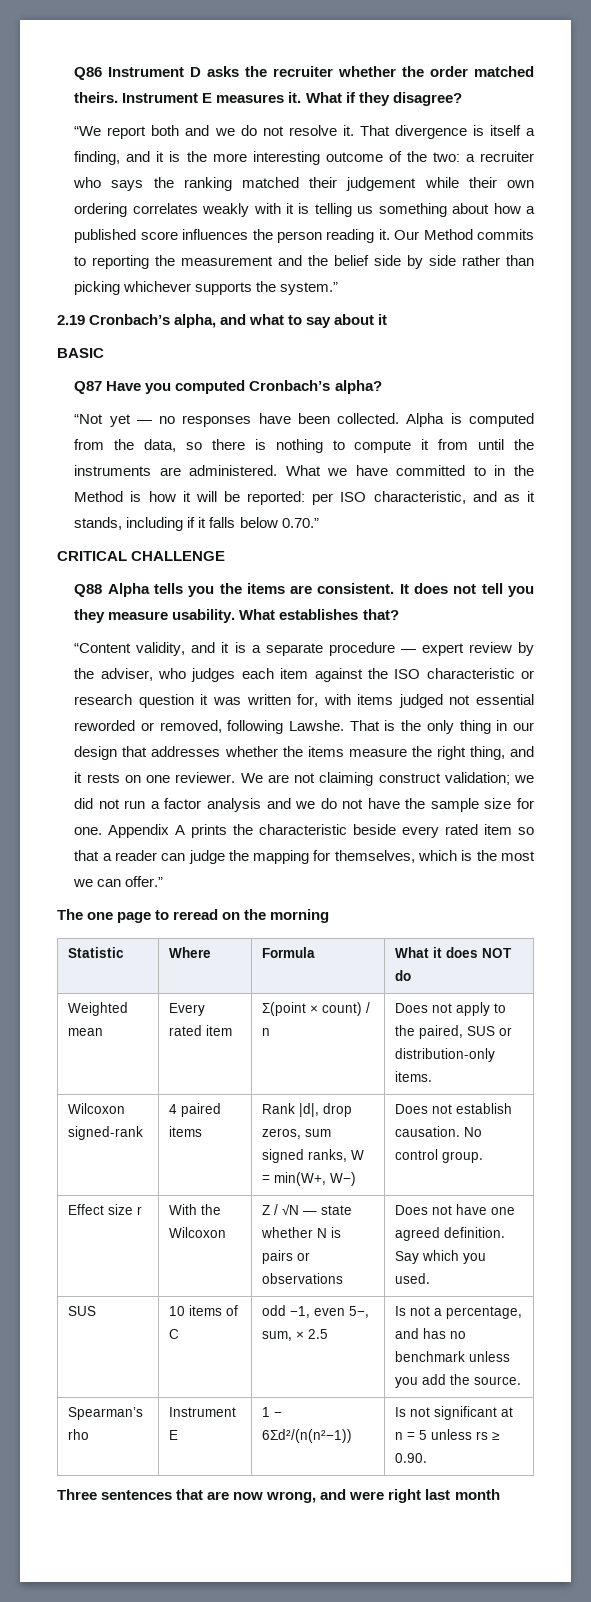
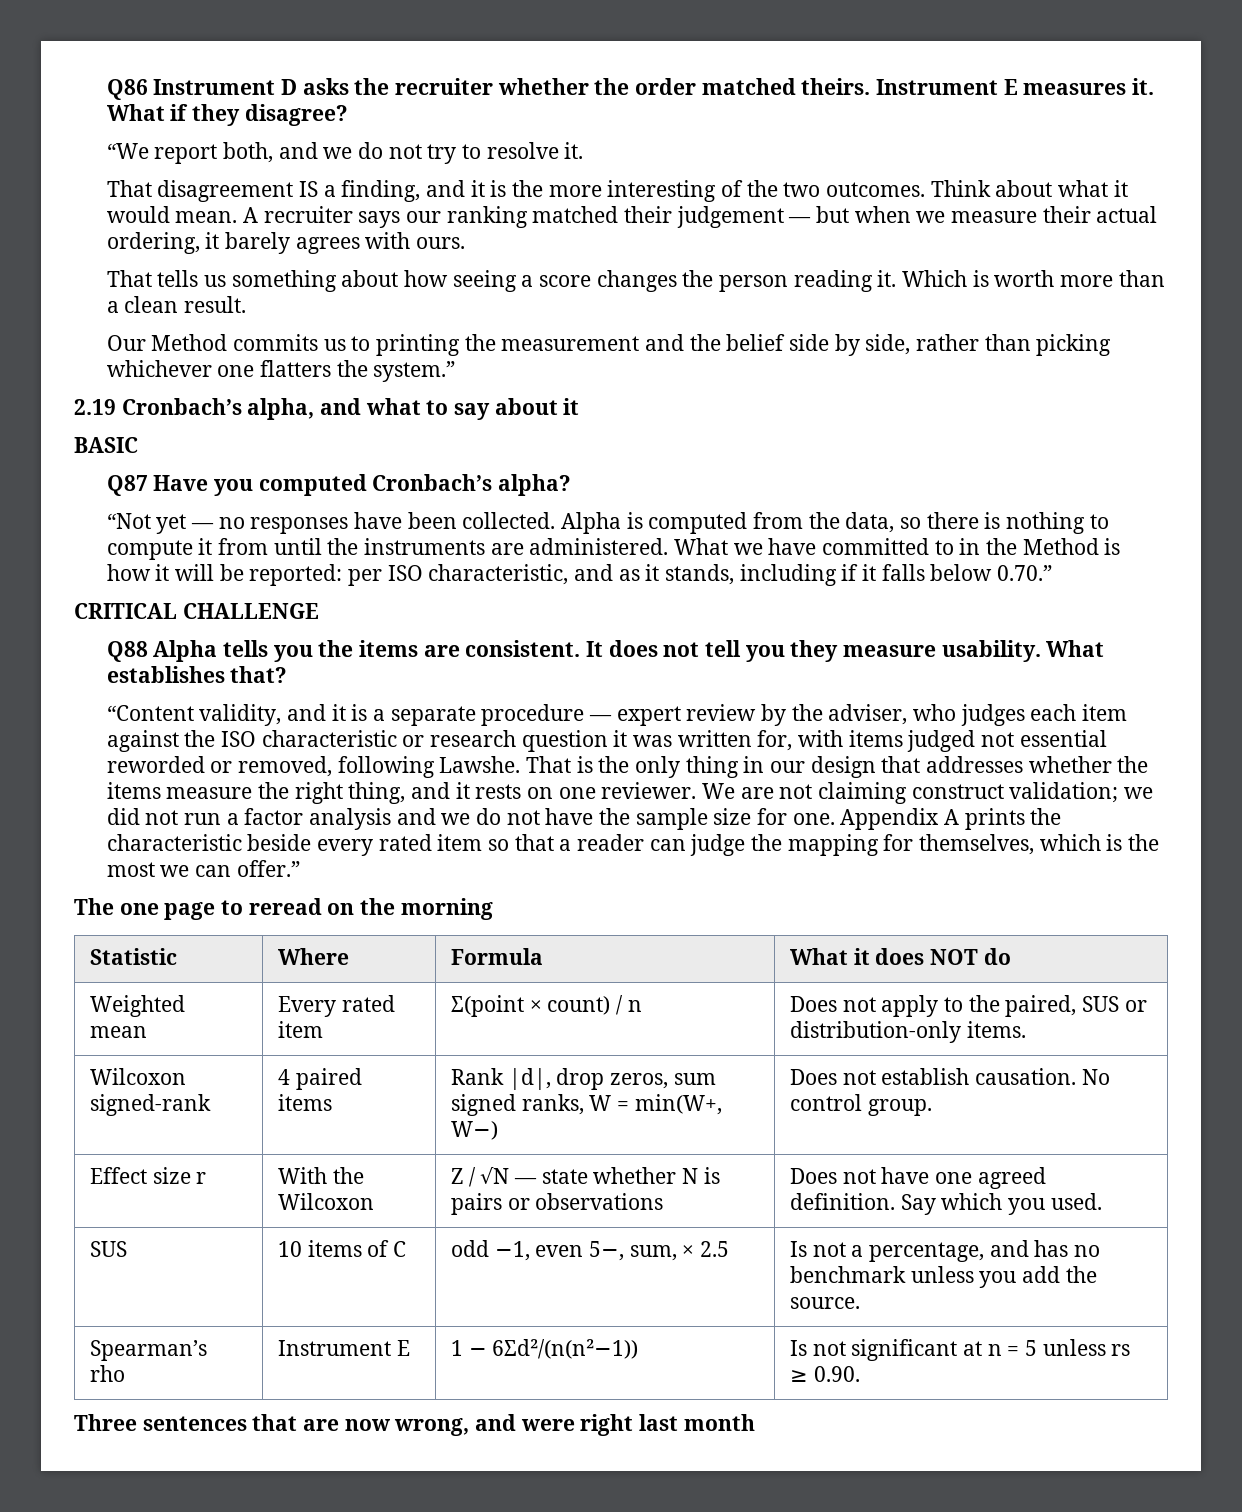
[151,125,284,136] both and we do not -> [223,142,482,164] both, and we do not try to
[359,125,521,139] That divergence is itself -> [106,180,319,202] // That disagreement IS
[325,152,383,162] outcome -> (717, 191) none
[432,151,534,162] [73,177,535,191] [74,203,535,217] [74,229,534,243] [74,255,150,269] two: a recruiter who says the ranking matched their judgement while their own ordering correlates weakly with it is telling us something about how a published score influences the person reading it. Our Method commits to reporting -> [783,180,1128,197] [106,206,1158,228] [106,232,466,254] [106,270,1165,292] [106,296,247,313] [106,334,461,356] two outcomes. Think about what it would mean. A recruiter says our ranking matched their judgement — but when we measure their actual ordering, it barely agrees with ours. // That tells us something about how seeing a score changes the person reading it. Which is worth more than a clean result. // Our Method commits us to printing
[429,255,457,266] side -> [865,334,911,355] side,
[195,282,253,295] supports -> [217,360,332,377] one flatters

